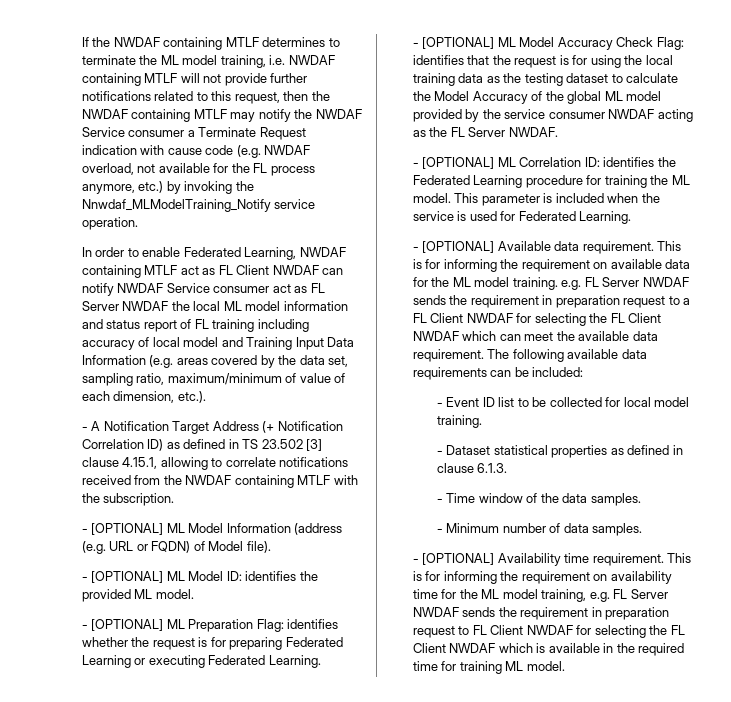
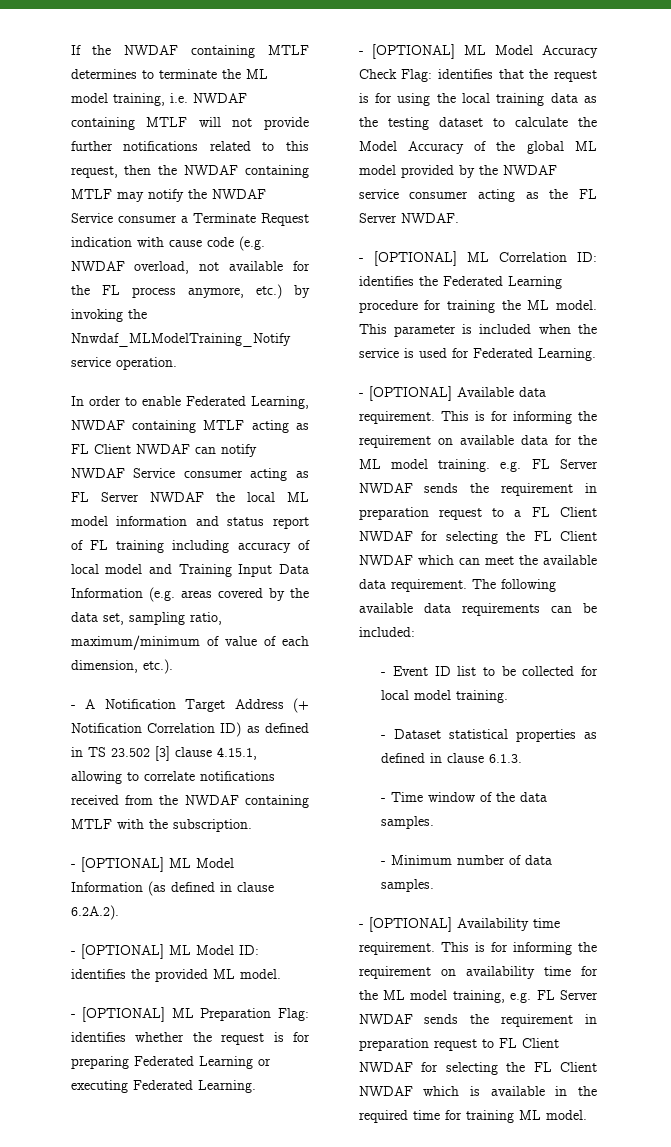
[180,266,199,275] act -> [251,420,289,433] acting
[272,284,291,293] act -> [250,468,288,481] acting
[294,523,343,535] [81,541,271,554] (address (e.g. URL or FQDN) of Model file). -> [147,881,274,896] [70,905,119,920] (as defined in clause 6.2A.2).
(501, 114) none -> [502,165,557,175] NWDAF
[608,109,655,119] NWDAF -> (469, 195) none

